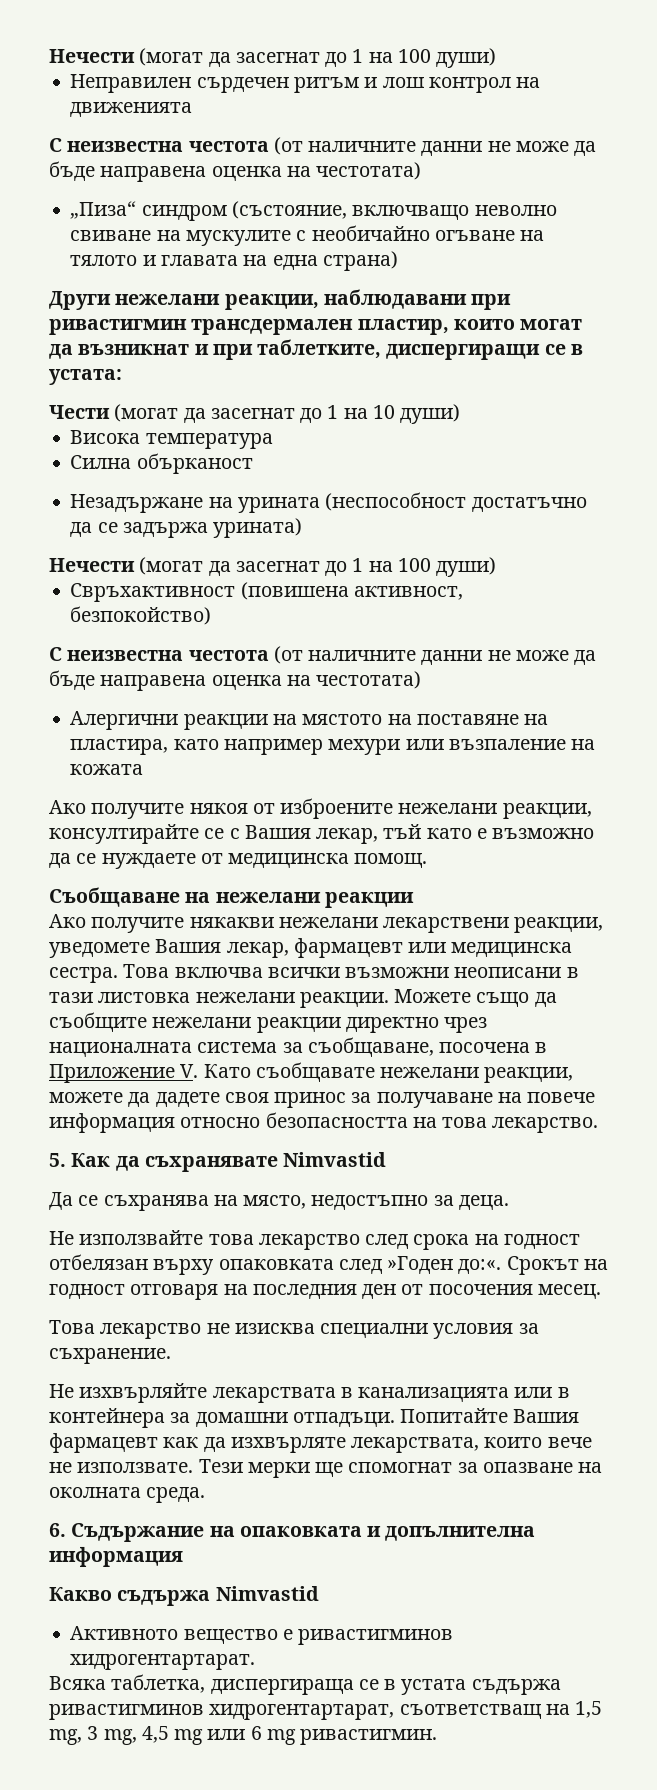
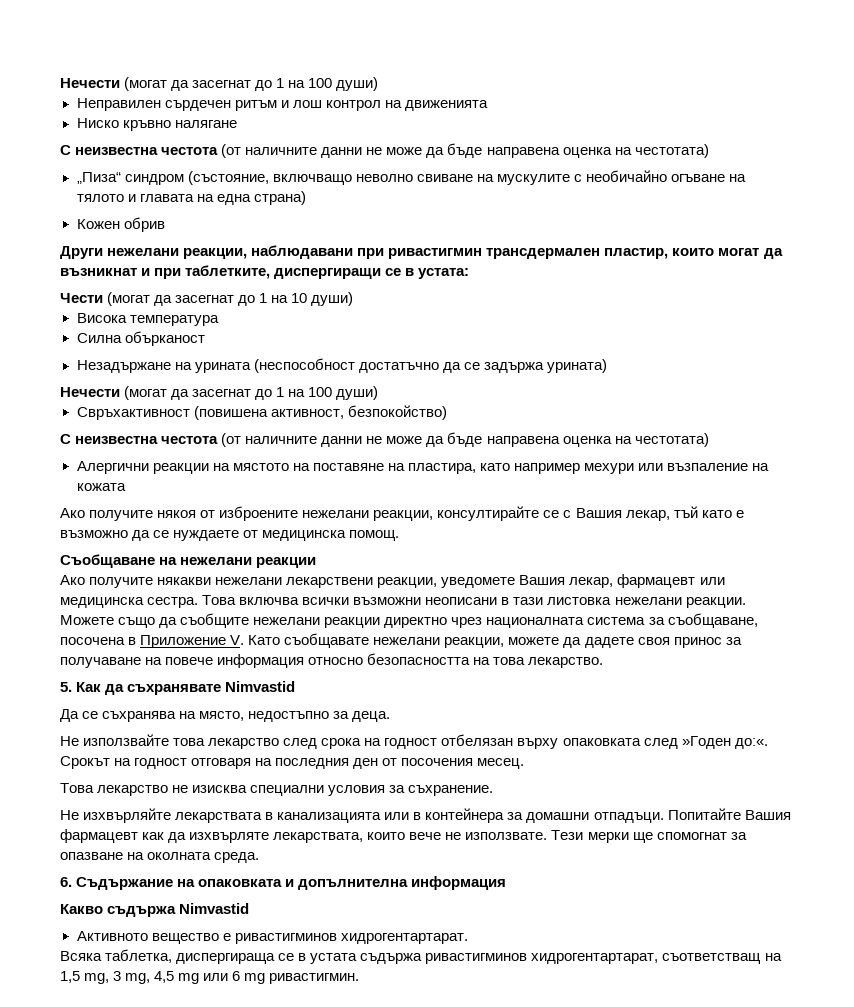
(193, 109) none -> [76,118,237,131] // Ниско кръвно налягане
(398, 261) none -> [76,217,165,232] // Кожен обрив

